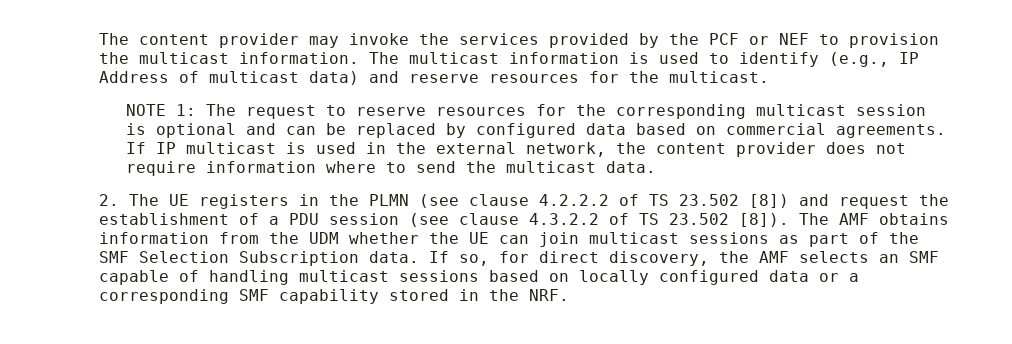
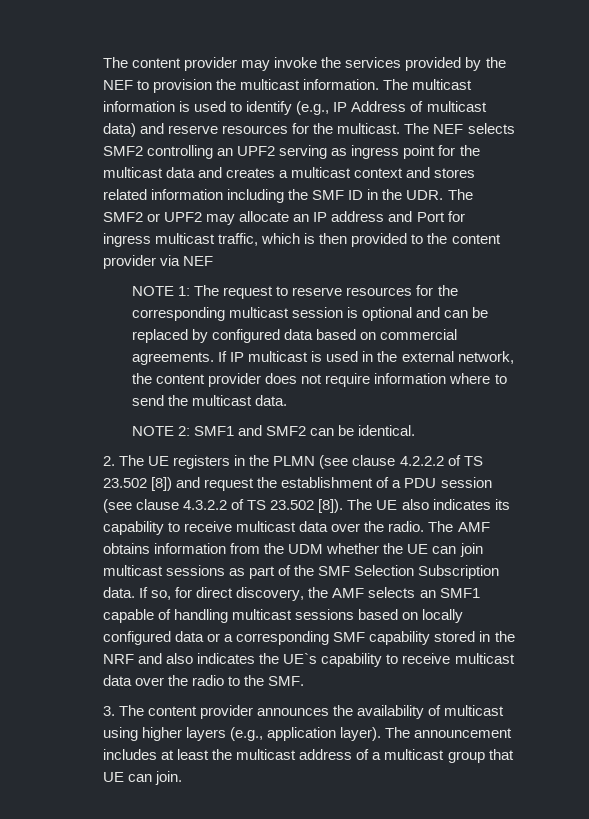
[709,33,770,45] PCF or -> (506, 62) none
(770, 77) none -> [404,123,515,134] [103,145,480,159] [103,167,476,178] [103,189,473,203] [103,211,465,225] [103,233,501,247] [103,255,214,269] The NEF selects SMF2 controlling an UPF2 serving as ingress point for the multicast data and creates a multicast context and stores related information including the SMF ID in the UDR. The SMF2 or UPF2 may allocate an IP address and Port for ingress multicast traffic, which is then provided to the content provider via NEF
(657, 167) none -> [132,425,416,436] // NOTE 2: SMF1 and SMF2 can be identical.
(830, 219) none -> [376,499,510,510] [103,521,454,535] UE also indicates its capability to receive multicast data over the radio. The
[909,251,940,263] SMF -> [439,588,480,598] SMF1
[529,289,570,301] NRF. -> [103,653,515,667] [103,675,305,686] [103,705,505,719] [103,727,513,741] [103,749,514,763] [103,771,183,785] NRF and also indicates the UE`s capability to receive multicast data over the radio to the SMF. // 3. The content provider announces the availability of multicast using higher layers (e.g., application layer). The announcement includes at least the multicast address of a multicast group that UE can join.

